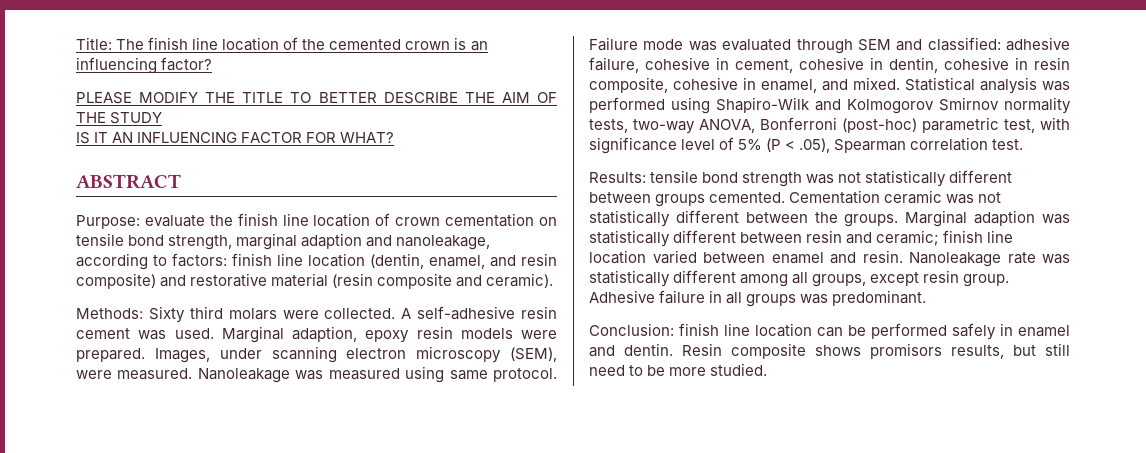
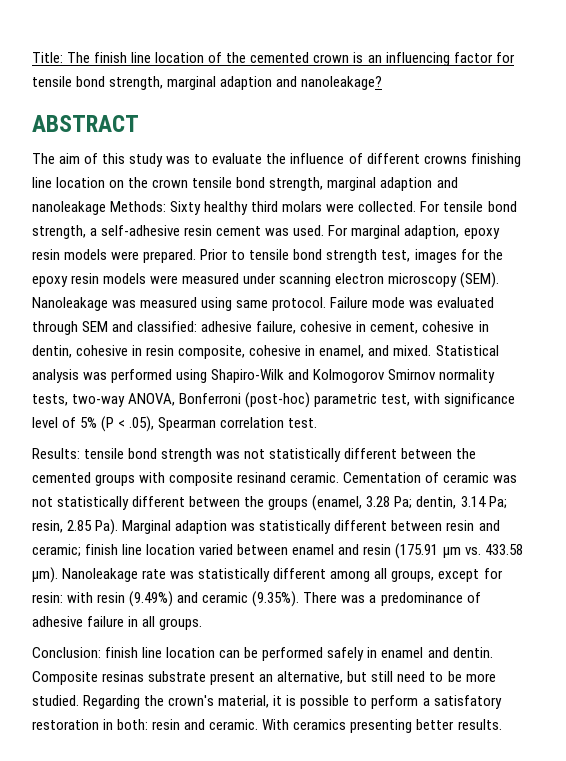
[161,57,213,71] [76,92,557,104] [76,112,163,124] [76,132,395,144] [76,174,181,189] [76,213,558,229] [76,233,491,250] [76,253,557,270] [76,273,554,289] factor? // PLEASE MODIFY THE TITLE TO BETTER DESCRIBE THE AIM OF THE STUDY // IS IT AN INFLUENCING FACTOR FOR WHAT? // ABSTRACT // Purpose: evaluate the finish line location of crown cementation on tensile bond strength, marginal adaption and nanoleakage, according to factors: finish line location (dentin, enamel, and resin composite) and restorative material (resin composite and ceramic). // -> [453,52,515,63] [32,76,383,90] [32,115,139,132] [32,153,521,167] [32,177,458,191] [32,201,106,215] factor for tensile bond strength, marginal adaption and nanoleakage? // ABSTRACT // The aim of this study was to evaluate the influence of different crowns finishing line location on the crown tensile bond strength, marginal adaption and nanoleakage
(185, 314) none -> [204,201,249,215] healthy
[401,308,412,319] A -> [420,201,517,212] [32,225,98,239] For tensile bond strength, a
[221,326,284,343] Marginal -> [328,225,401,239] For marginal
[154,348,210,363] Images, -> [200,249,503,263] [32,273,240,287] Prior to tensile bond strength test, images for the epoxy resin models were measured
[510,347,558,362] [76,368,193,380] (SEM), were measured. -> [460,272,500,288] (SEM).
[655,190,881,207] groups cemented. Cementation -> [456,448,477,459] [32,472,440,486] the cemented groups with composite resinand ceramic. Cementation of
[844,214,899,227] groups. -> [268,495,507,511] [32,519,119,535] groups (enamel, 3.28 Pa; dentin, 3.14 Pa; resin, 2.85 Pa).
[862,250,903,263] resin. -> [363,543,523,559] [32,567,58,583] resin (175.91 μm vs. 433.58 μm).
[923,270,1010,287] [589,290,927,307] resin group. Adhesive failure in all groups was predominant. -> [483,568,503,579] [32,591,481,607] [32,616,203,630] for resin: with resin (9.49%) and ceramic (9.35%). There was a predominance of adhesive failure in all groups.
[682,343,1004,359] Resin composite shows promisors results, -> [32,671,344,685] Composite resinas substrate present an alternative,
(768, 369) none -> [83,695,502,709] [32,719,502,733] Regarding the crown's material, it is possible to perform a satisfatory restoration in both: resin and ceramic. With ceramics presenting better results.

